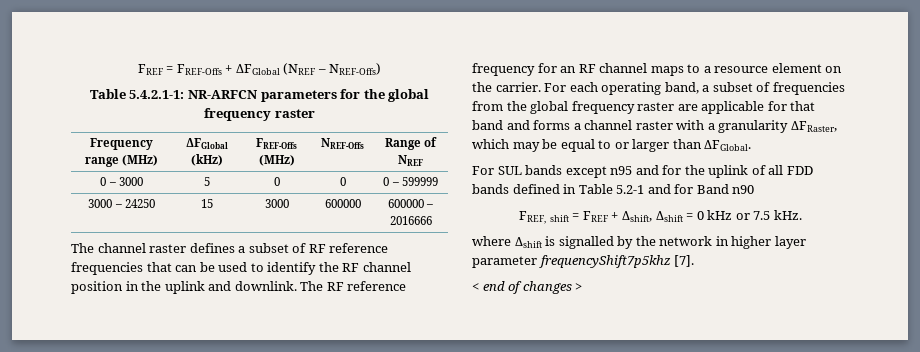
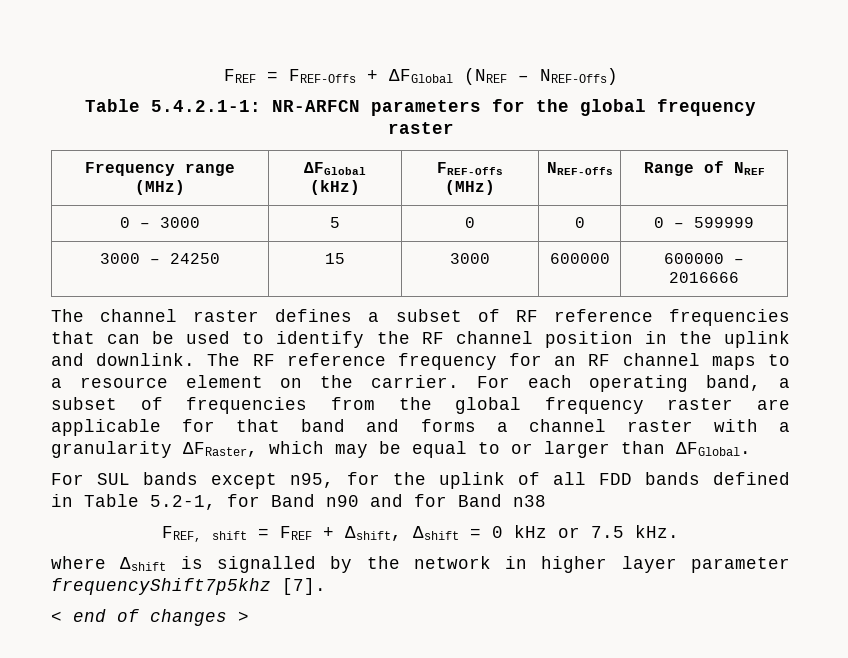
[610,165,659,175] n95 and -> [290,473,334,488] n95,
[616,185,645,194] 5.2-1 -> [150,494,359,510] 5.2-1, for Band n90
[732,185,755,194] n90 -> [513,495,546,507] n38

